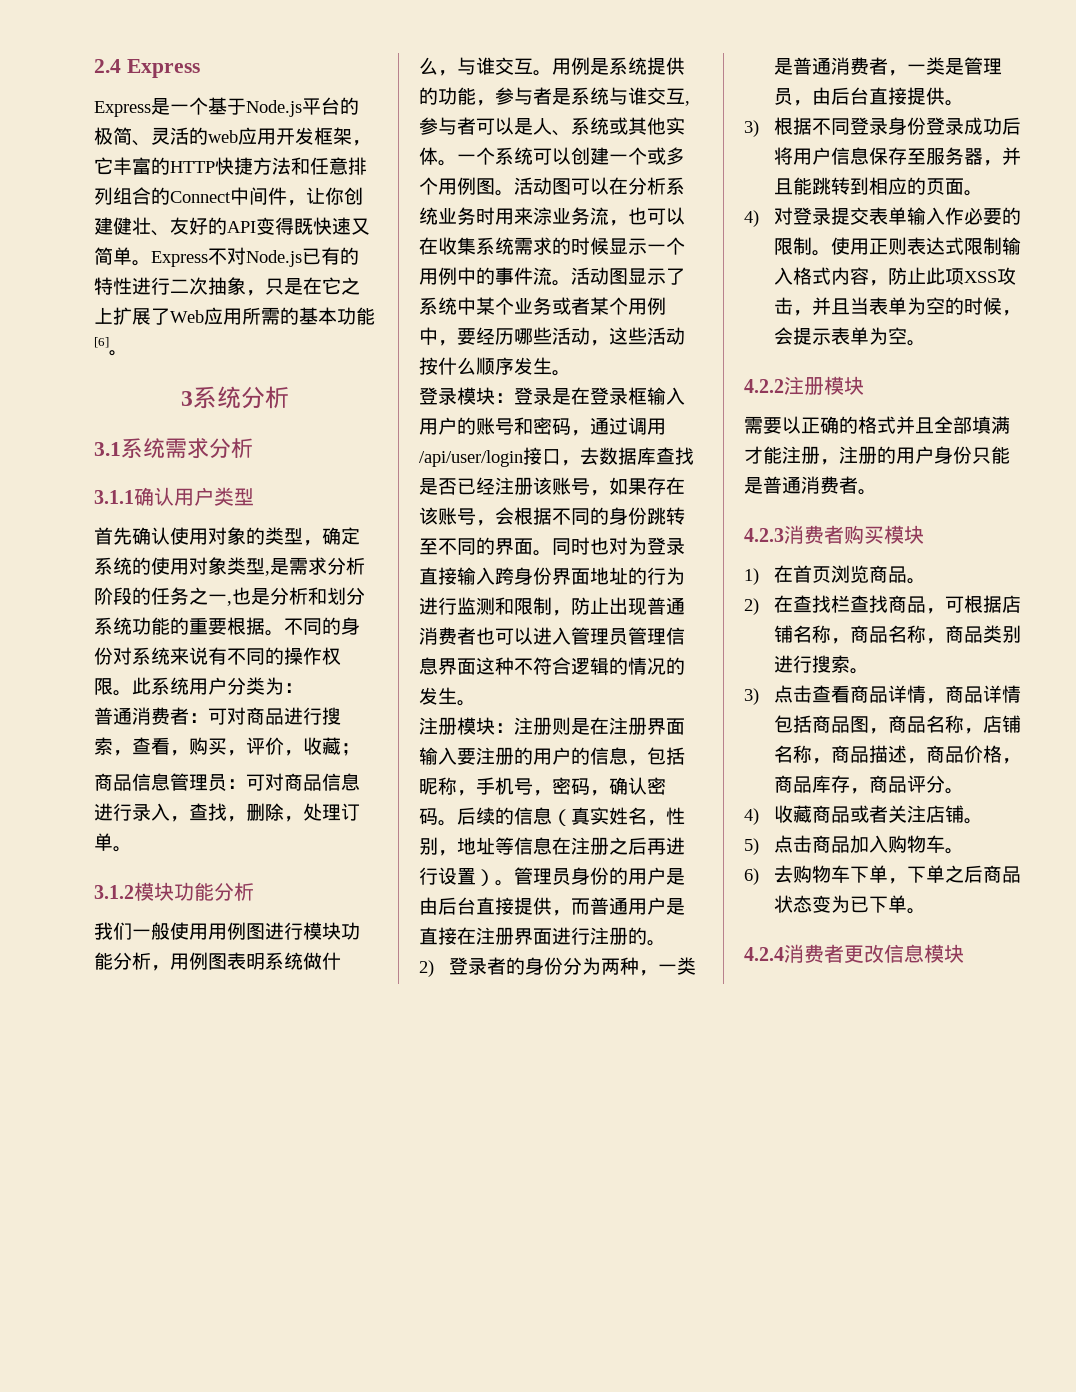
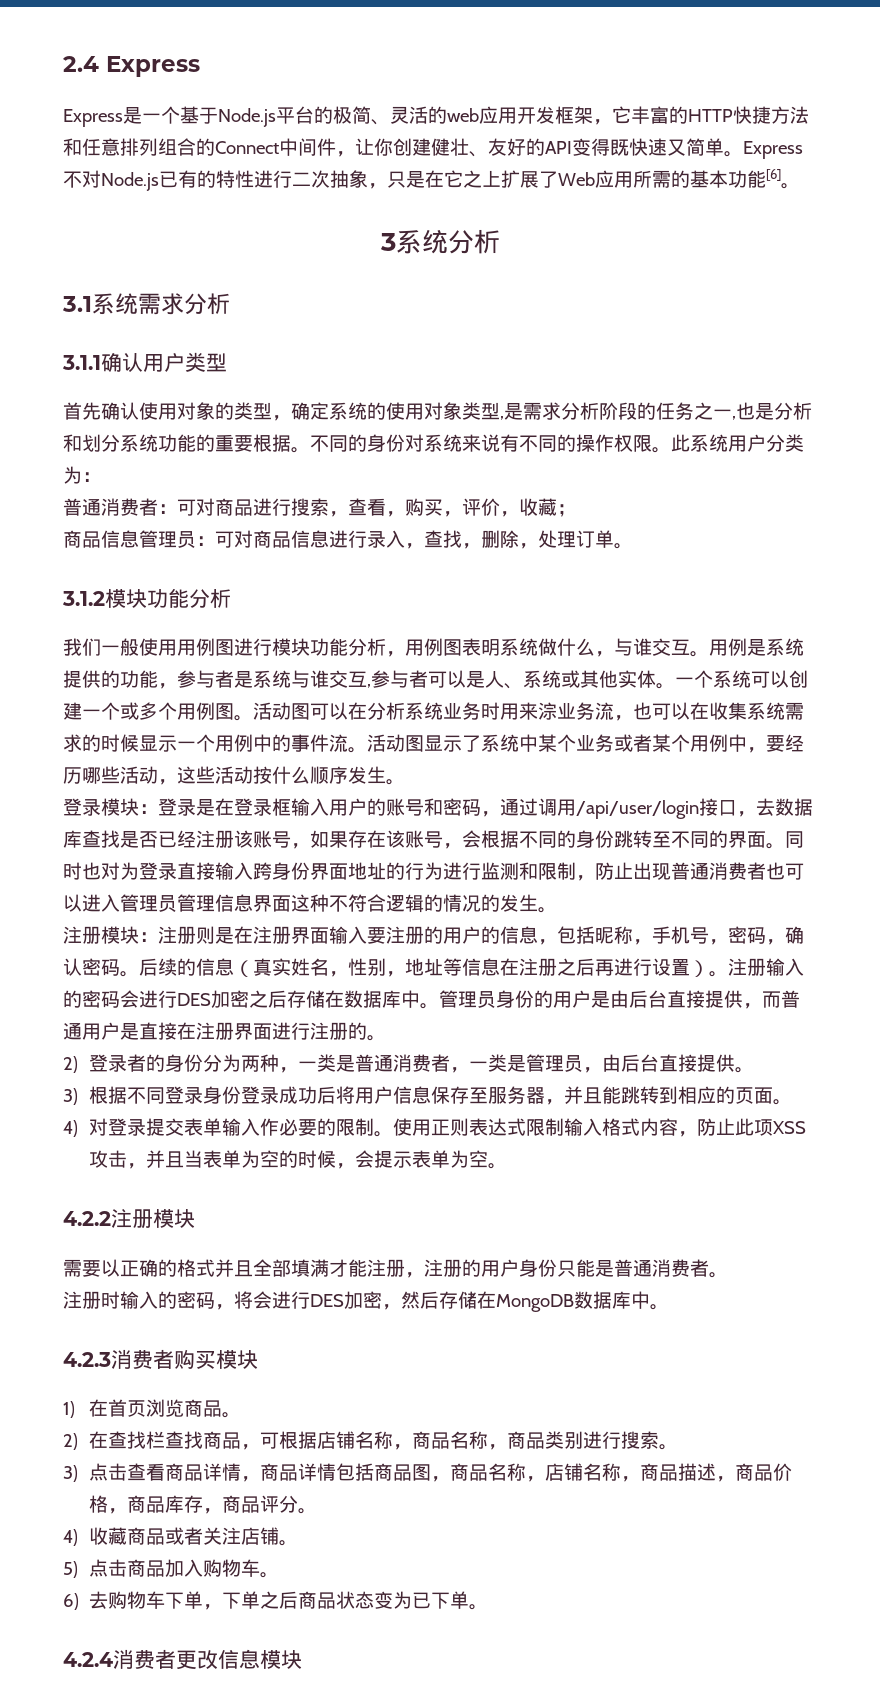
(514, 883) none -> [728,958,804,976] [63,990,439,1009] 注册输入的密码会进行DES加密之后存储在数据库中。
(877, 492) none -> [63,1291,669,1312] // 注册时输入的密码，将会进行DES加密，然后存储在MongoDB数据库中。

